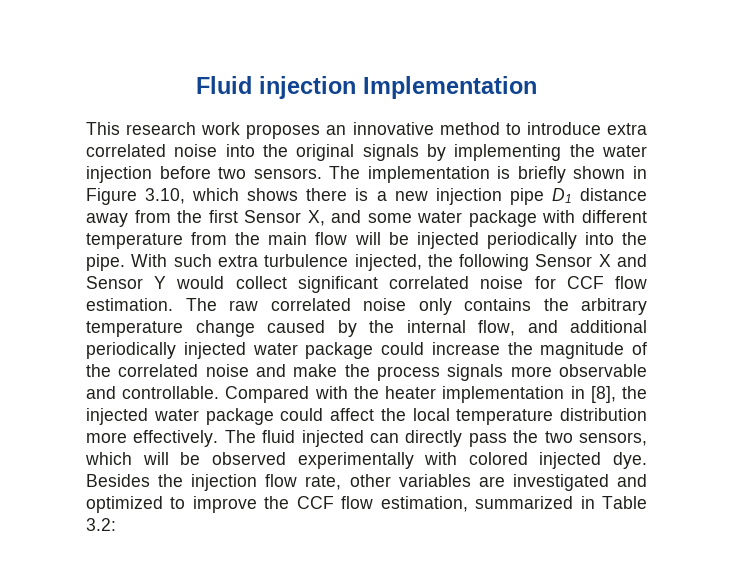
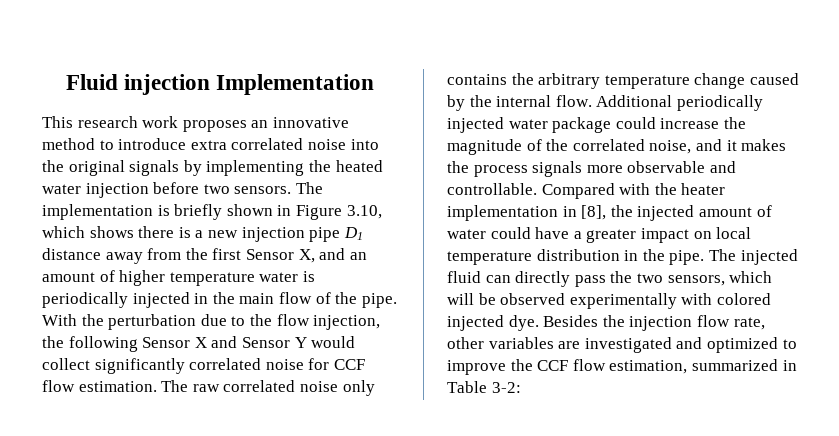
(595, 150) none -> [335,160,383,172] heated
[367,210,647,227] [86,232,648,249] [86,254,422,271] some water package with different temperature from the main flow will be injected periodically into the pipe. With such extra turbulence injected, -> [349,252,367,260] [42,270,315,286] [42,292,397,308] [42,314,381,330] an amount of higher temperature water is periodically injected in the main flow of the pipe. With the perturbation due to the flow injection,
[297,276,378,293] significant -> [94,358,185,374] significantly
[478,320,647,336] flow, and additional -> [555,95,673,107] flow. Additional
[205,364,338,377] noise and make -> [649,139,787,154] noise, and it makes
[153,408,647,425] [86,430,364,447] water package could affect the local temperature distribution more effectively. The fluid injected -> [698,205,772,217] [447,227,752,243] [447,249,798,265] [447,271,481,283] amount of water could have a greater impact on local temperature distribution in the pipe. The injected fluid
[86,518,116,531] 3.2: -> [491,382,521,393] 3-2:

